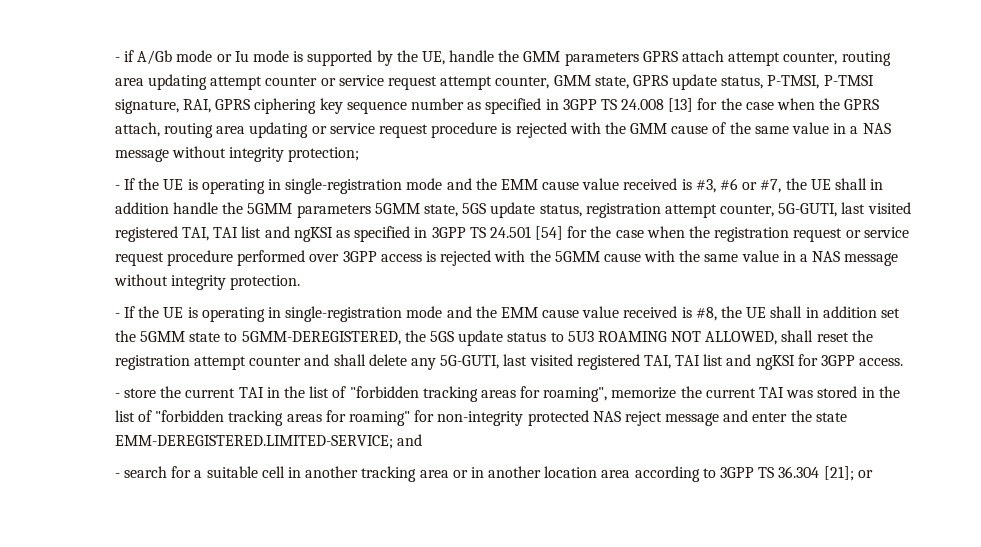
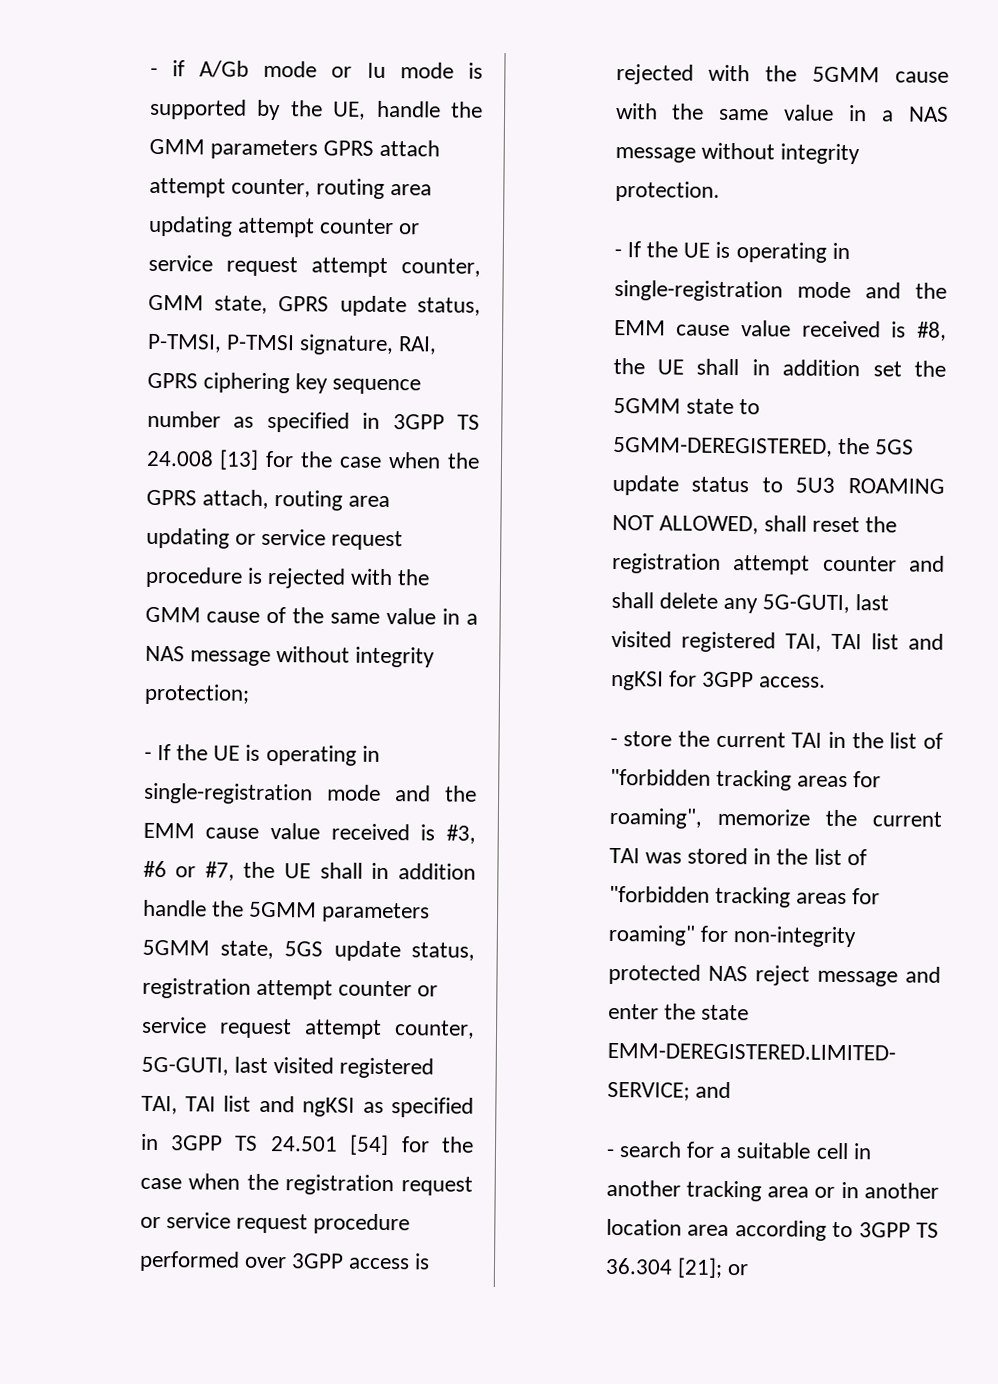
(717, 211) none -> [337,980,439,997] [141,1016,382,1039] counter or service request attempt

